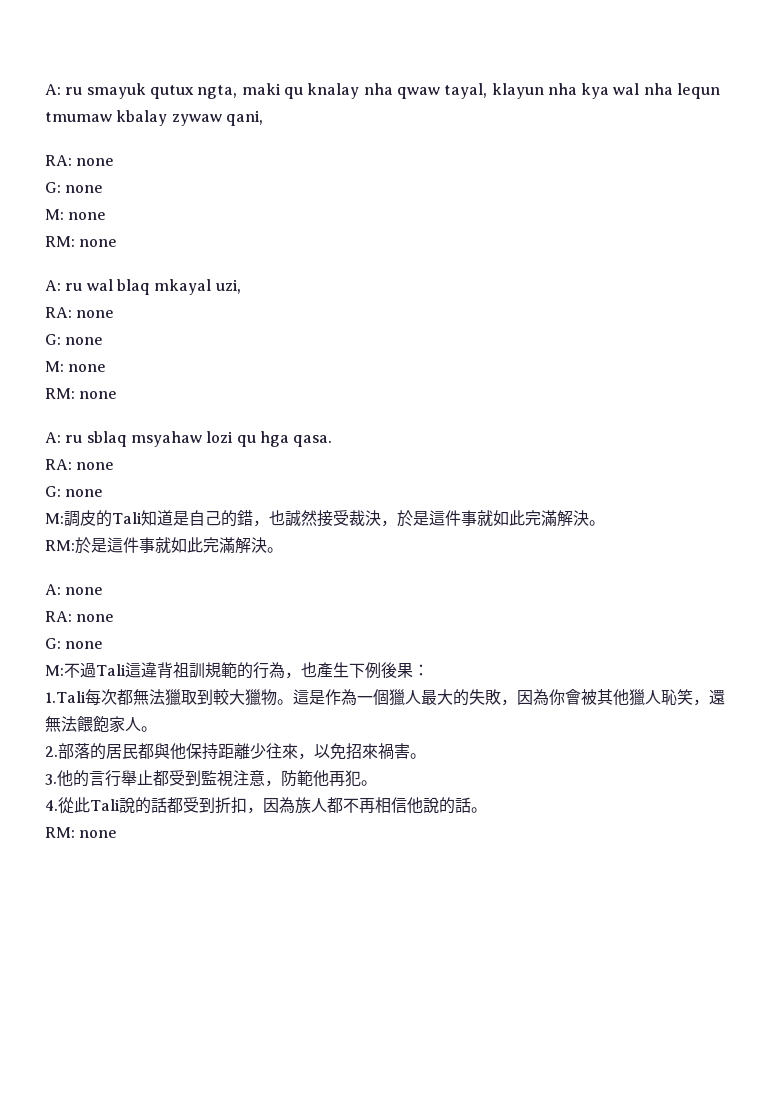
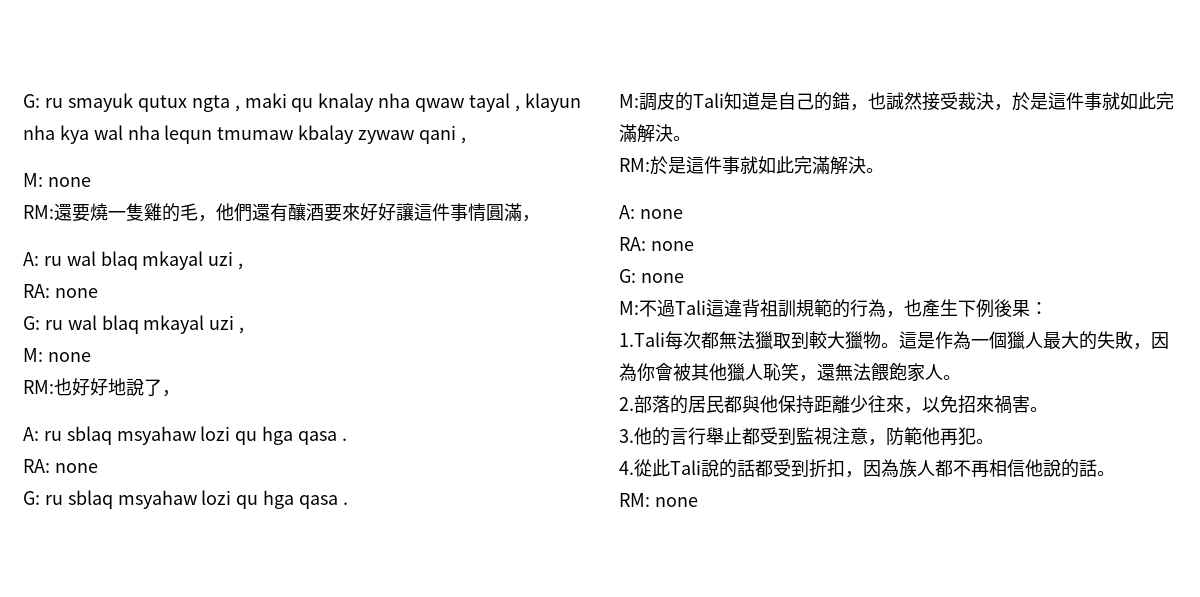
[45,84,61,95] A: -> [23,94,40,108] G:
[197,85,238,99] ngta, -> [191,95,240,112] ngta ,
[444,83,488,99] tayal, -> [469,93,521,112] tayal ,
[225,110,263,126] [45,155,115,166] [45,182,104,193] [45,209,107,220] [45,236,118,247] qani, // RA: none // G: none // M: none // RM: none -> [418,125,466,144] [23,173,91,187] [23,203,540,222] qani , // M: none // RM:還要燒一隻雞的毛，他們還有釀酒要來好好讓這件事情圓滿，
[215,279,241,294] [45,307,115,318] [45,334,104,345] [45,361,107,372] [45,388,118,399] uzi, // RA: none // G: none // M: none // RM: none -> [208,251,244,270] [23,284,98,298] [23,315,245,334] [23,348,91,362] [23,378,180,397] uzi , // RA: none // G: ru wal blaq mkayal uzi , // M: none // RM:也好好地說了，
[293,435,333,447] [45,459,115,470] [45,486,104,497] qasa. // RA: none // G: none -> [298,431,347,445] [23,459,98,473] [23,490,348,509] qasa . // RA: none // G: ru sblaq msyahaw lozi qu hga qasa .

